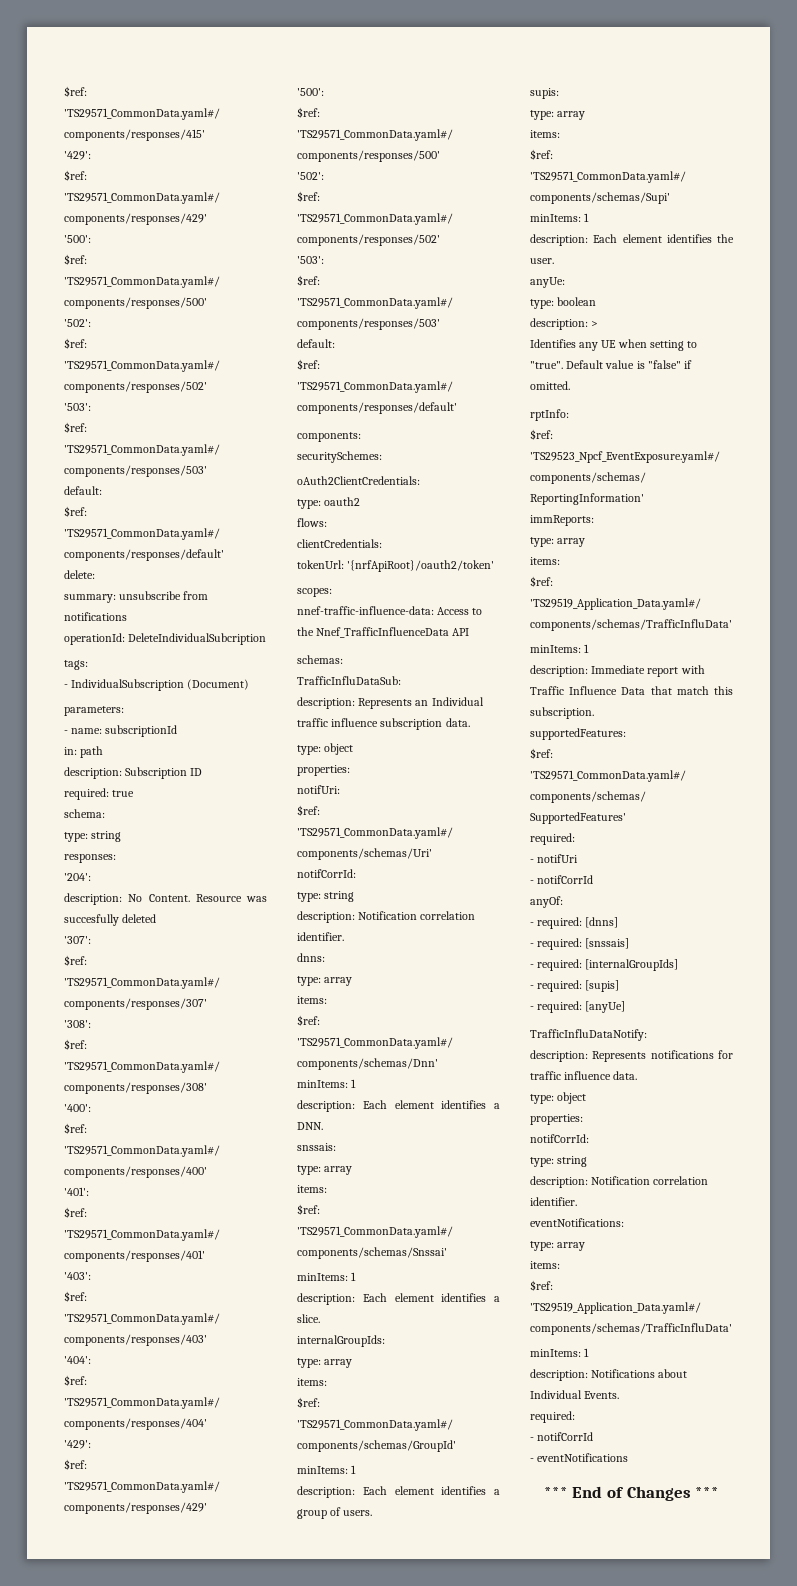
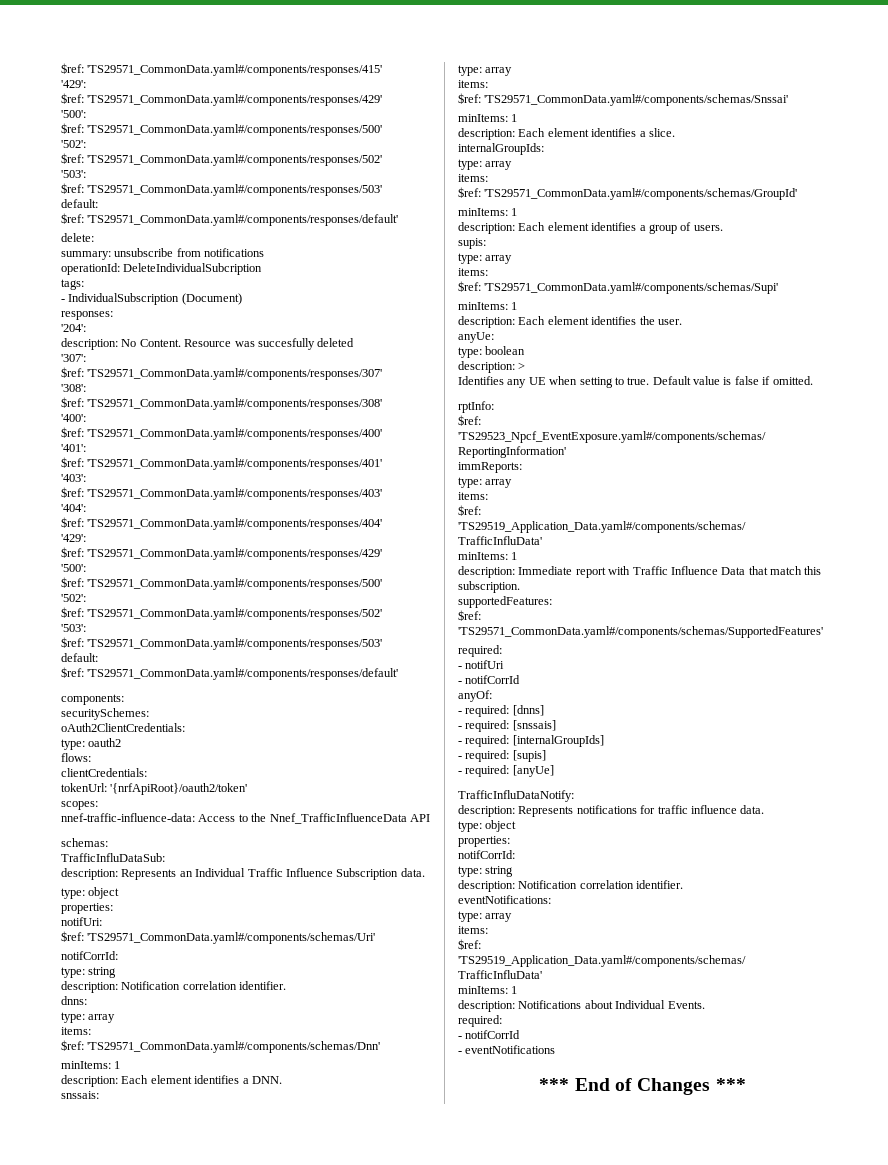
[64,706,124,716] [64,725,178,737] [64,746,104,758] [64,767,203,779] [64,788,135,800] [64,809,105,818] [64,831,122,842] // parameters: // - name: subscriptionId // in: path // description: Subscription ID // required: true // schema: // type: string -> (242, 299) none
[297,718,443,730] traffic influence subscription -> [247,868,399,880] Traffic Influence Subscription
[530,361,563,369] "true". -> [627,377,650,385] true.
[647,360,681,369] "false" -> [734,376,759,385] false

